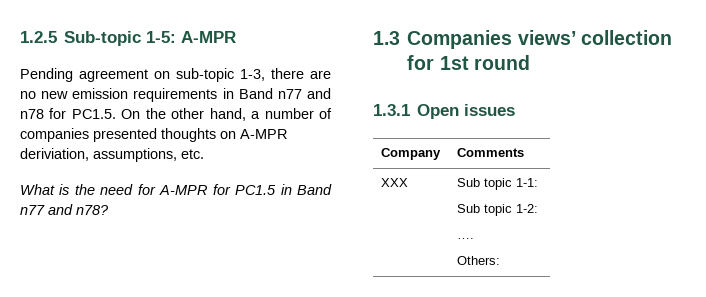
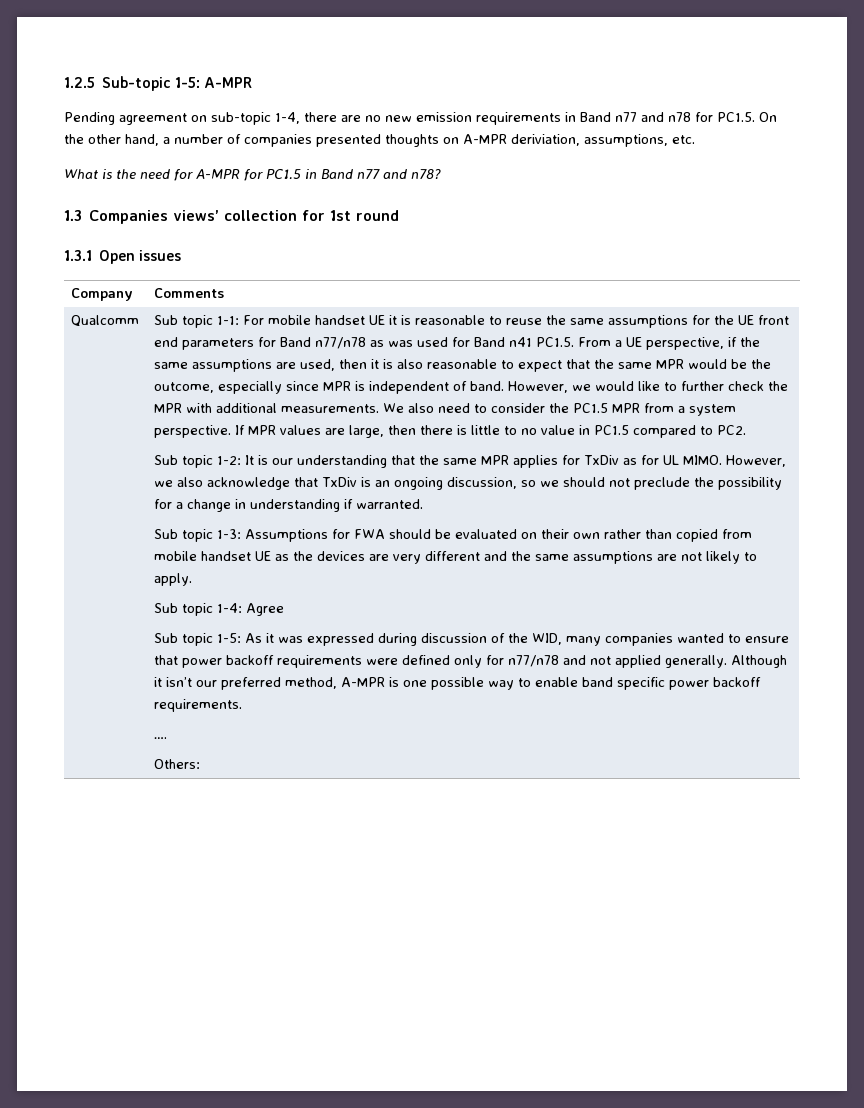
[240,69,265,81] 1-3, -> [275,112,300,124] 1-4,
[381,178,409,187] XXX -> [71,315,140,327] Qualcomm
[457,204,539,216] // Sub topic 1-2: -> [243,315,790,328] [154,337,761,350] [154,359,772,372] [154,381,789,394] [154,403,737,416] [154,425,747,438] [154,455,787,468] [154,477,783,490] [154,499,424,512] [154,529,753,542] [154,551,758,564] [154,573,193,586] [154,603,285,616] [154,633,790,646] [154,655,788,668] [154,677,762,690] [154,699,243,712] For mobile handset UE it is reasonable to reuse the same assumptions for the UE front end parameters for Band n77/n78 as was used for Band n41 PC1.5. From a UE perspective, if the same assumptions are used, then it is also reasonable to expect that the same MPR would be the outcome, especially since MPR is independent of band. However, we would like to further check the MPR with additional measurements. We also need to consider the PC1.5 MPR from a system perspective. If MPR values are large, then there is little to no value in PC1.5 compared to PC2. // Sub topic 1-2: It is our understanding that the same MPR applies for TxDiv as for UL MIMO. However, we also acknowledge that TxDiv is an ongoing discussion, so we should not preclude the possibility for a change in understanding if warranted. // Sub topic 1-3: Assumptions for FWA should be evaluated on their own rather than copied from mobile handset UE as the devices are very different and the same assumptions are not likely to apply. // Sub topic 1-4: Agree // Sub topic 1-5: As it was expressed during discussion of the WID, many companies wanted to ensure that power backoff requirements were defined only for n77/n78 and not applied generally. Although it isn’t our preferred method, A-MPR is one possible way to enable band specific power backoff requirements.

